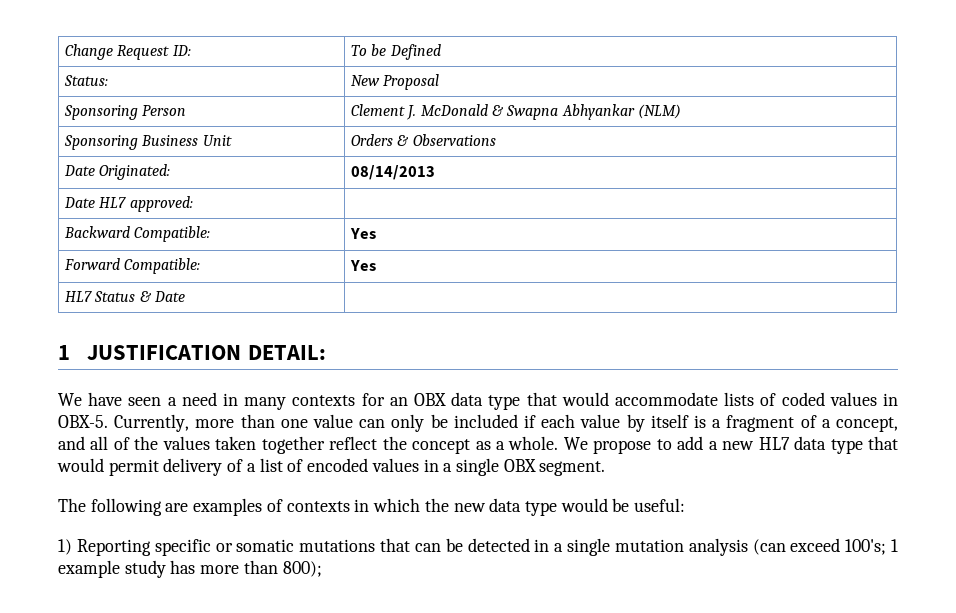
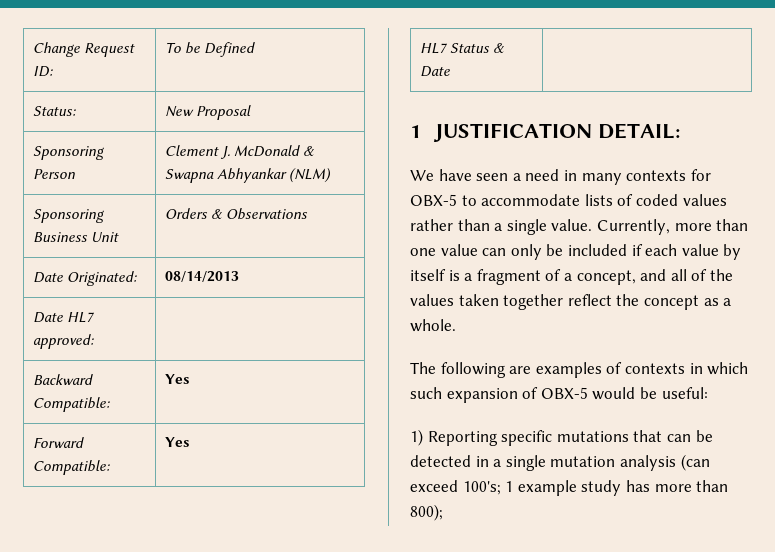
[389,392,609,410] an OBX data type that would -> [410,194,477,206] OBX-5 to
[883,393,899,406] [58,415,108,428] in OBX-5. -> [410,219,593,235] rather than a single value.
[563,436,899,454] [57,458,606,476] We propose to add a new HL7 data type that would permit delivery of a list of encoded values in a single OBX segment. -> (456, 325) none
[424,498,557,516] the new data type -> [410,387,588,403] such expansion of OBX-5
[215,539,295,552] or somatic -> (553, 438) none

